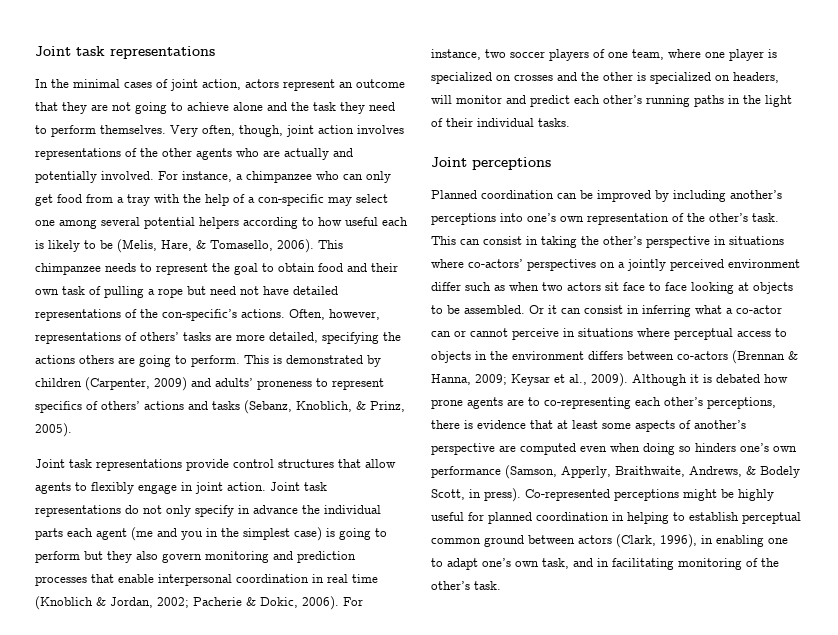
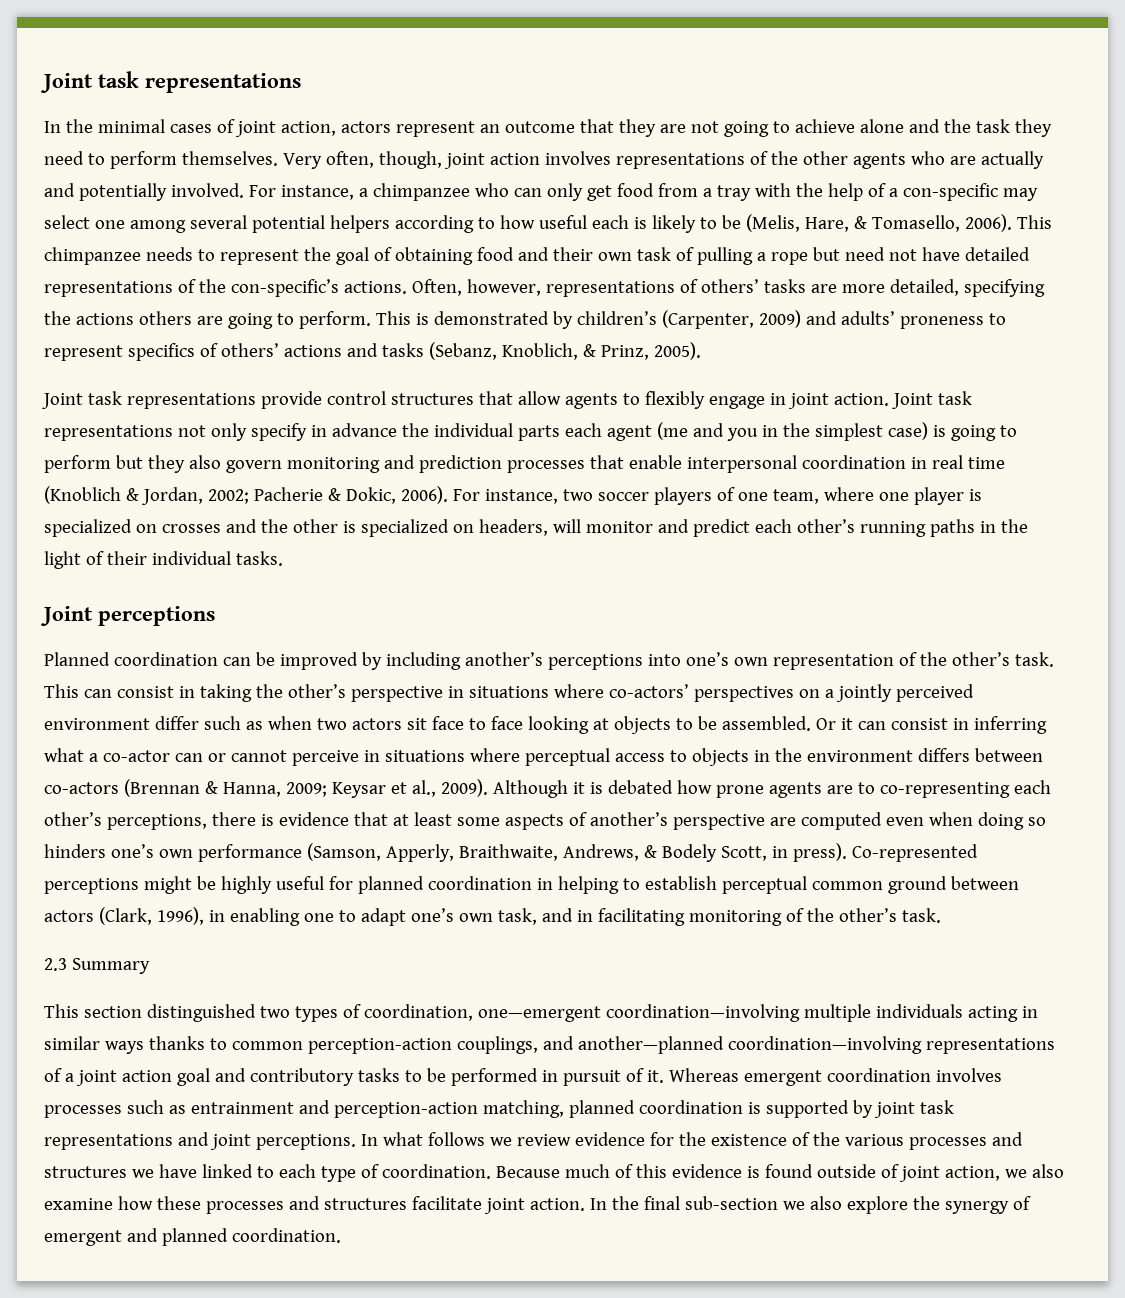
[262,263,315,272] to obtain -> [373,247,473,265] of obtaining
[35,378,82,387] children -> [576,311,657,325] children’s
[125,505,139,514] do -> (173, 433) none
(501, 585) none -> [44,958,150,974] [44,1004,1038,1022] [44,1036,1055,1054] [44,1068,1002,1086] [44,1100,954,1118] [44,1132,1023,1150] [44,1164,1064,1182] [44,1196,1031,1214] [44,1228,341,1246] // 2.3 Summary // This section distinguished two types of coordination, one—emergent coordination—involving multiple individuals acting in similar ways thanks to common perception-action couplings, and another—planned coordination—involving representations of a joint action goal and contributory tasks to be performed in pursuit of it. Whereas emergent coordination involves processes such as entrainment and perception-action matching, planned coordination is supported by joint task representations and joint perceptions. In what follows we review evidence for the existence of the various processes and structures we have linked to each type of coordination. Because much of this evidence is found outside of joint action, we also examine how these processes and structures facilitate joint action. In the final sub-section we also explore the synergy of emergent and planned coordination.

